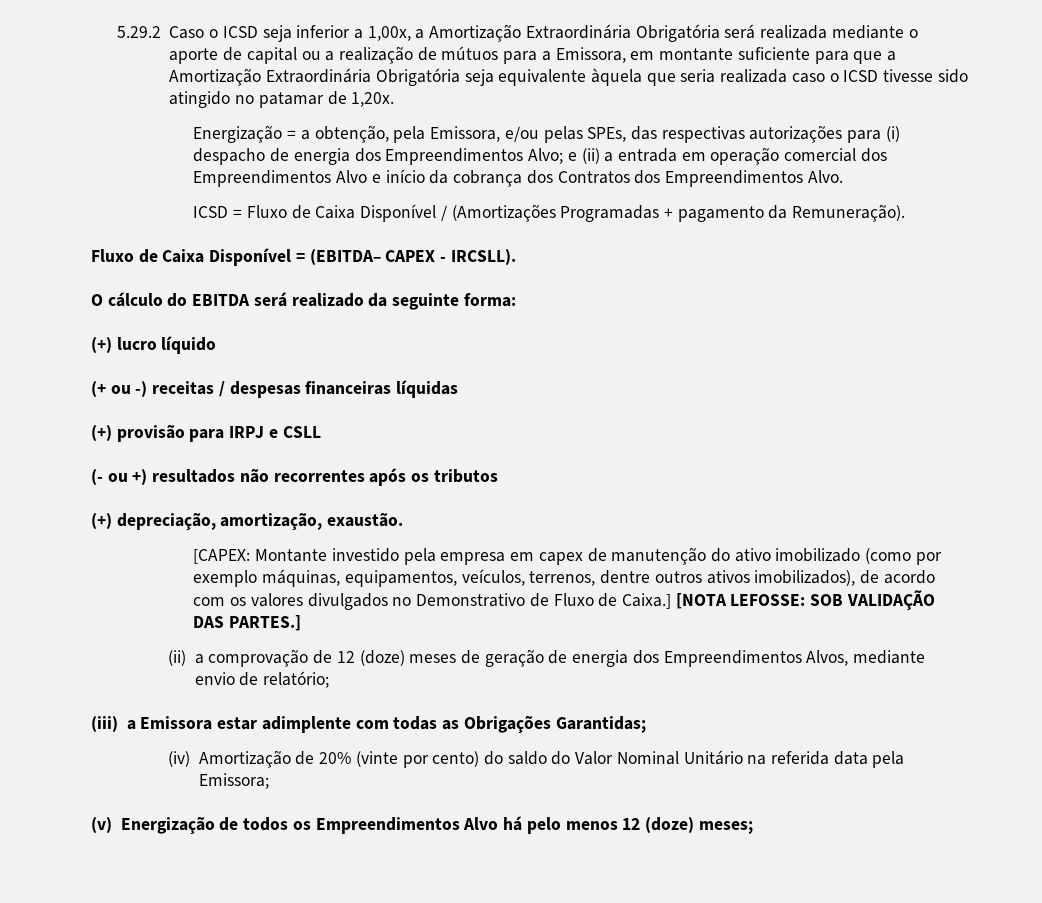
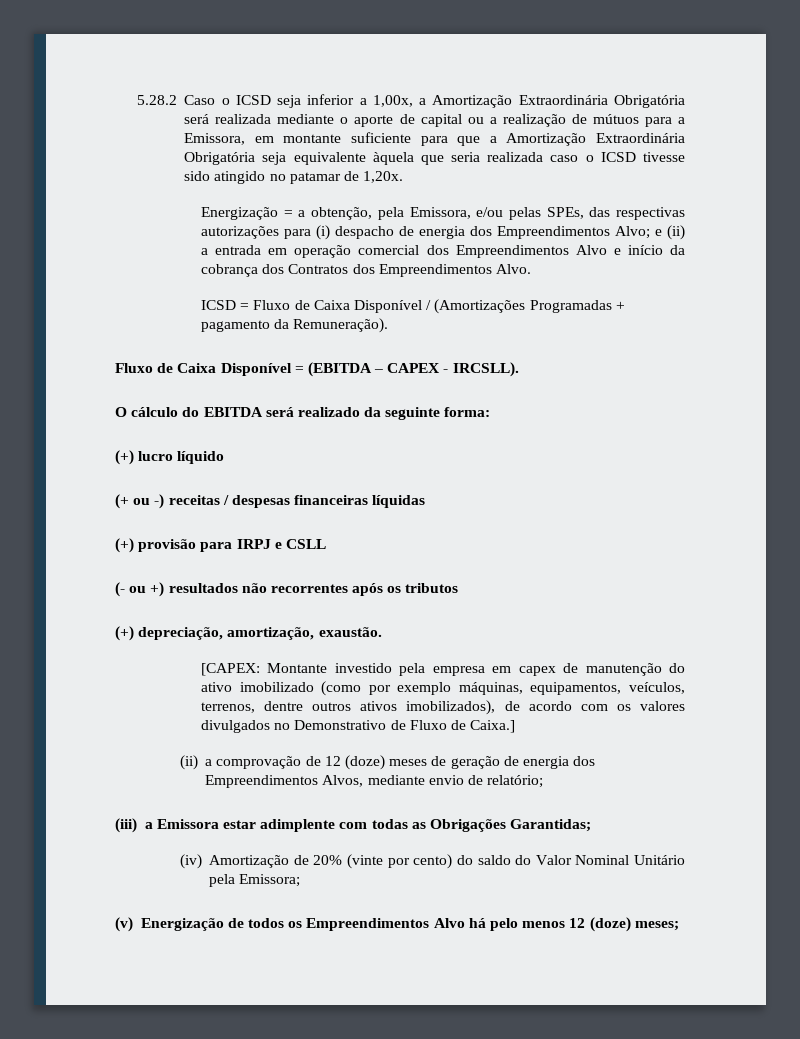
[116,26,161,38] 5.29.2 -> [136,95,177,105] 5.28.2
[309,249,381,265] (EBITDA– -> [307,362,384,377] (EBITDA –
[675,590,935,611] [193,615,302,631] [NOTA LEFOSSE: SOB VALIDAÇÃO DAS PARTES.] -> (516, 726) none
[747,751,868,765] na referida data -> (685, 860) none

